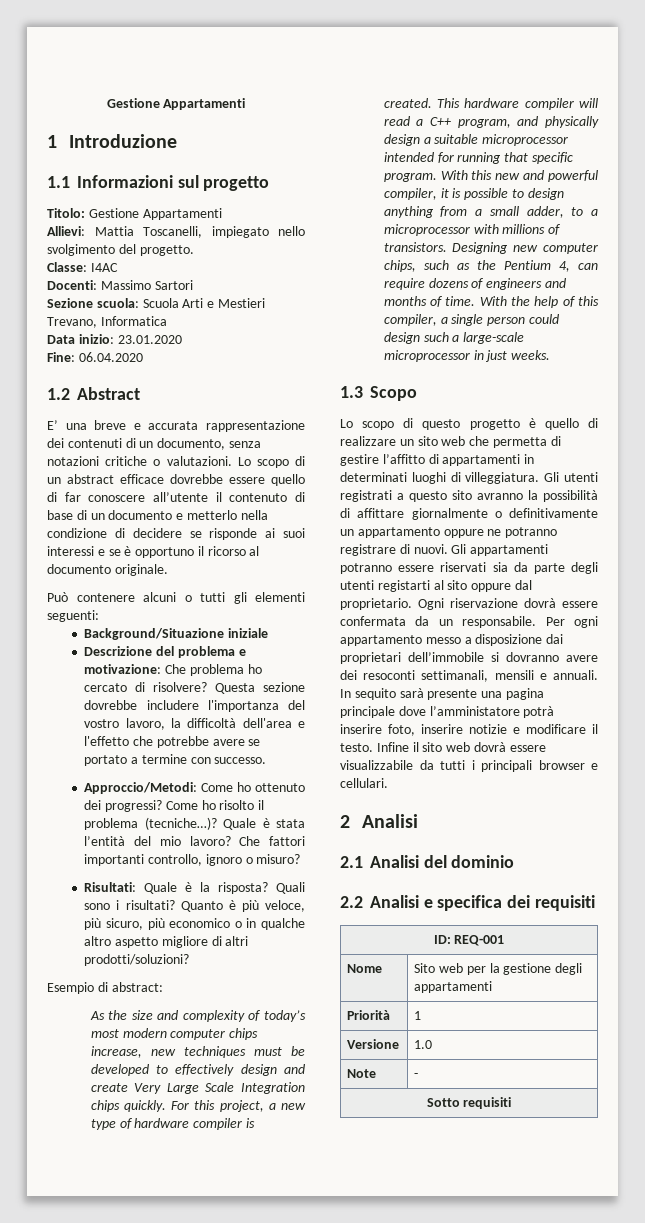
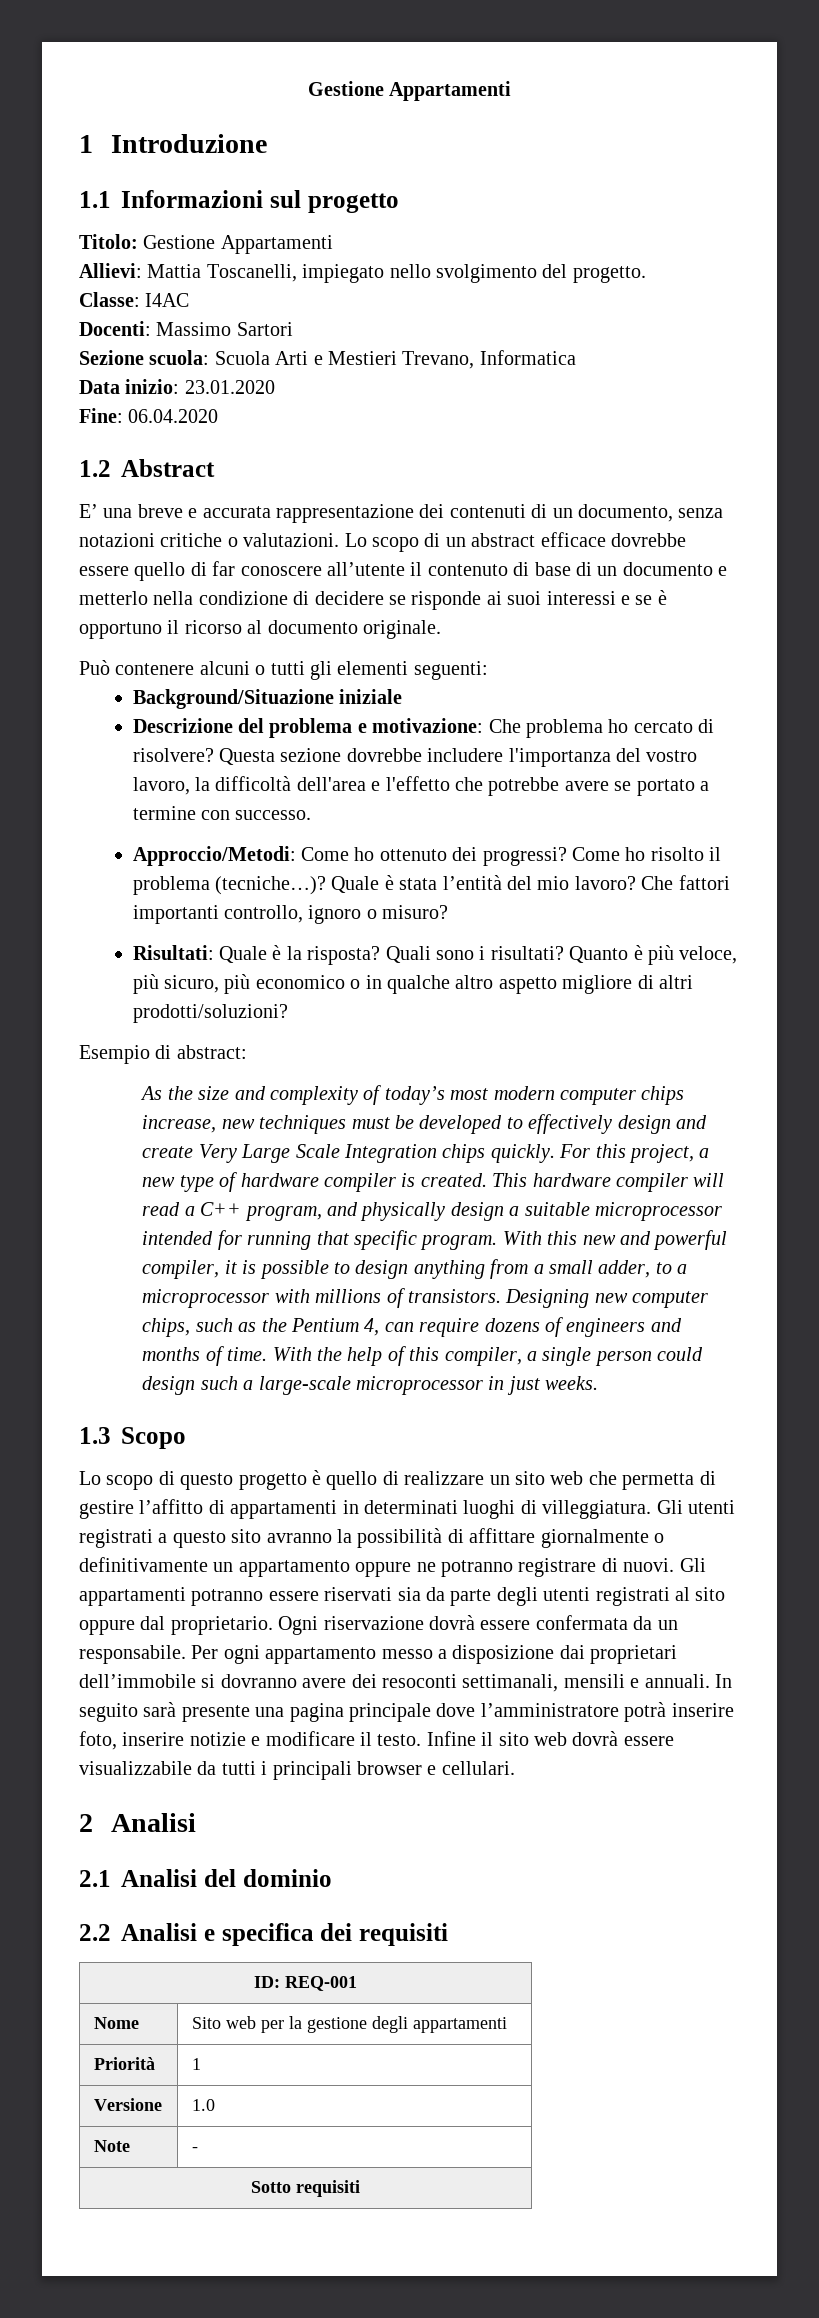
[377,580,430,592] registarti -> [595,1587,670,1606] registrati
[354,688,396,700] sequito -> [79,1703,138,1722] seguito
[429,706,520,716] l’amministatore -> [480,1703,619,1717] l’amministratore

